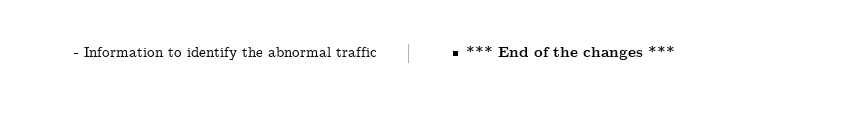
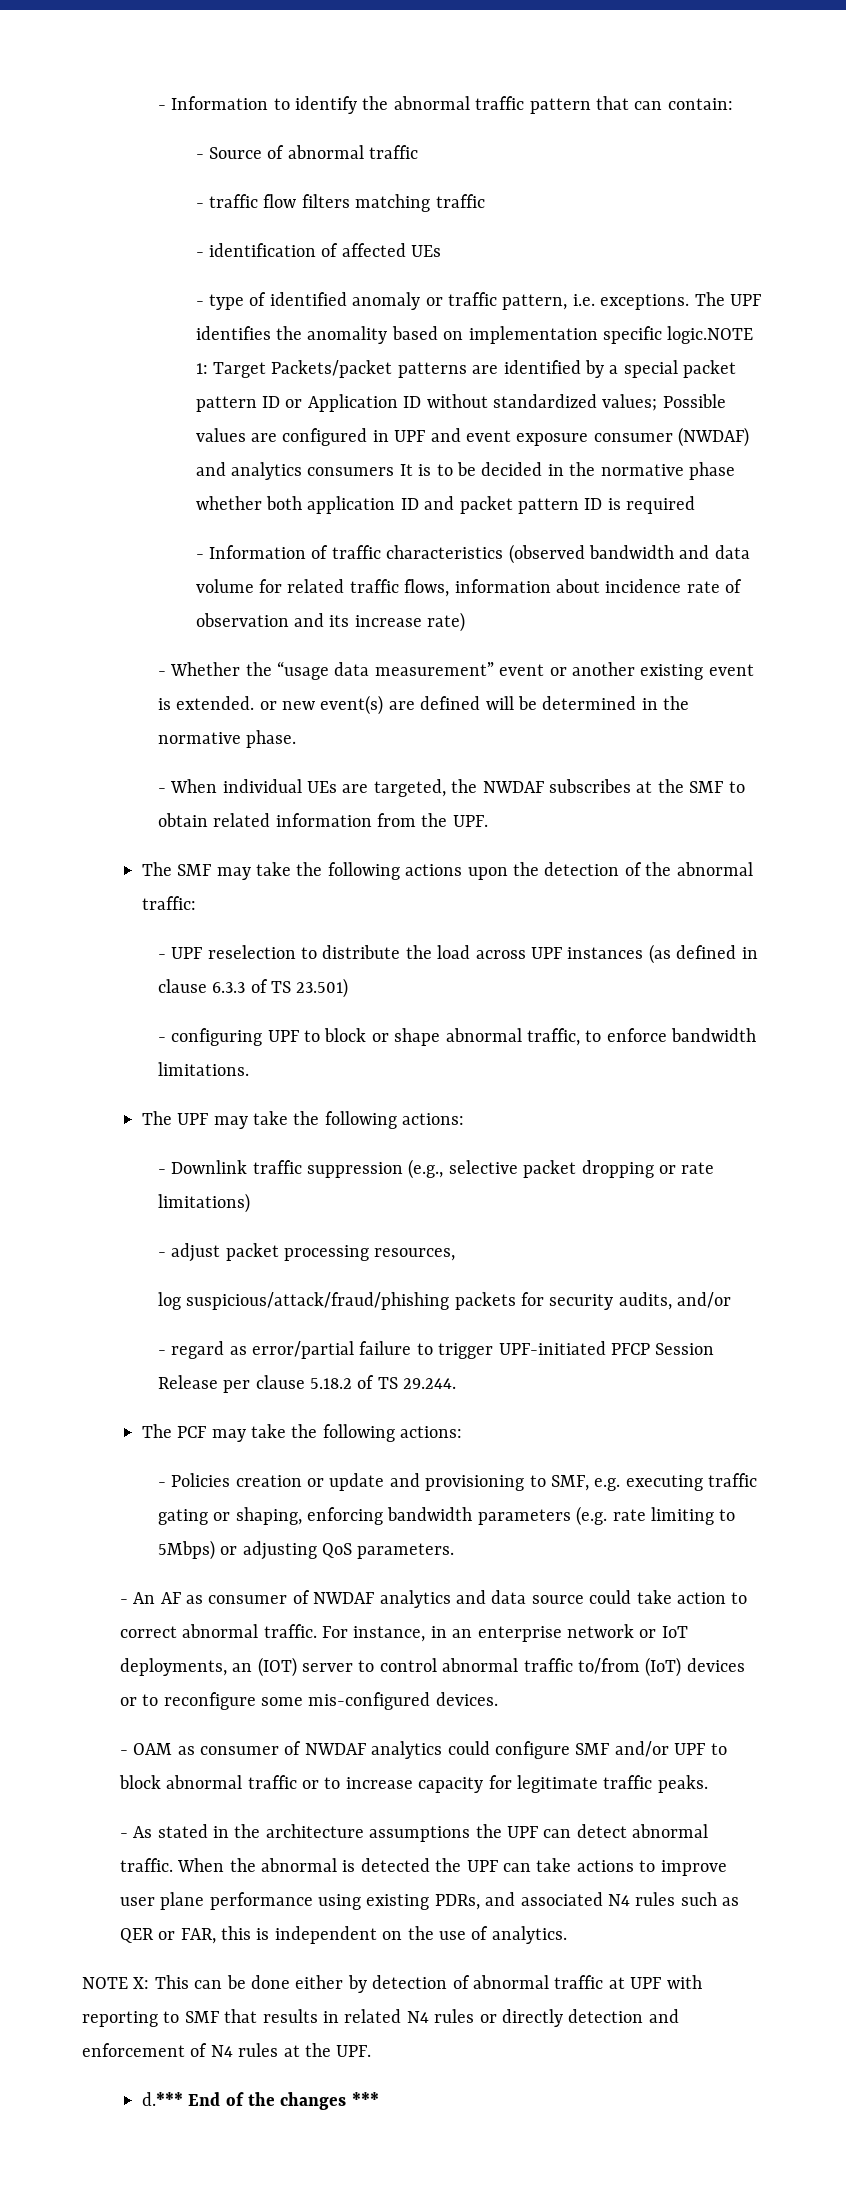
[466,46,494,57] // *** -> [529,96,733,114] [195,145,419,159] [195,194,485,212] [195,243,442,257] [195,292,762,310] [195,326,754,344] [195,360,737,378] [195,394,726,412] [195,427,750,447] [195,462,736,480] [195,496,696,514] [195,544,750,564] [195,579,743,597] [195,612,466,632] [157,661,754,680] [157,695,690,715] [157,730,297,748] [157,779,745,797] [157,813,488,827] [141,862,753,880] [141,896,196,910] [157,944,758,964] [157,978,349,998] [157,1028,757,1046] [157,1062,249,1076] [141,1111,465,1129] [157,1159,715,1179] [157,1193,250,1213] [157,1243,456,1262] [157,1292,732,1310] [157,1341,715,1359] [157,1375,457,1393] [141,1424,463,1442] [157,1473,758,1491] [157,1506,736,1526] [157,1540,455,1560] [119,1590,748,1608] [119,1624,688,1642] [119,1657,745,1677] [119,1692,498,1710] [119,1741,727,1759] [118,1775,708,1793] [119,1824,709,1842] [119,1858,727,1876] [119,1892,740,1910] [119,1926,567,1944] [82,1975,702,1993] [82,2009,679,2027] [82,2043,372,2057] [141,2092,183,2106] pattern that can contain: // - Source of abnormal traffic // - traffic flow filters matching traffic // - identification of affected UEs // - type of identified anomaly or traffic pattern, i.e. exceptions. The UPF identifies the anomality based on implementation specific logic.NOTE 1: Target Packets/packet patterns are identified by a special packet pattern ID or Application ID without standardized values; Possible values are configured in UPF and event exposure consumer (NWDAF) and analytics consumers It is to be decided in the normative phase whether both application ID and packet pattern ID is required // - Information of traffic characteristics (observed bandwidth and data volume for related traffic flows, information about incidence rate of observation and its increase rate) // - Whether the “usage data measurement” event or another existing event is extended. or new event(s) are defined will be determined in the normative phase. // - When individual UEs are targeted, the NWDAF subscribes at the SMF to obtain related information from the UPF. // The SMF may take the following actions upon the detection of the abnormal traffic: // - UPF reselection to distribute the load across UPF instances (as defined in clause 6.3.3 of TS 23.501) // - configuring UPF to block or shape abnormal traffic, to enforce bandwidth limitations. // The UPF may take the following actions: // - Downlink traffic suppression (e.g., selective packet dropping or rate limitations) // - adjust packet processing resources, // log suspicious/attack/fraud/phishing packets for security audits, and/or // - regard as error/partial failure to trigger UPF-initiated PFCP Session Release per clause 5.18.2 of TS 29.244. // The PCF may take the following actions: // - Policies creation or update and provisioning to SMF, e.g. executing traffic gating or shaping, enforcing bandwidth parameters (e.g. rate limiting to 5Mbps) or adjusting QoS parameters. // - An AF as consumer of NWDAF analytics and data source could take action to correct abnormal traffic. For instance, in an enterprise network or IoT deployments, an (IOT) server to control abnormal traffic to/from (IoT) devices or to reconfigure some mis-configured devices. // - OAM as consumer of NWDAF analytics could configure SMF and/or UPF to block abnormal traffic or to increase capacity for legitimate traffic peaks. // - As stated in the architecture assumptions the UPF can detect abnormal traffic. When the abnormal is detected the UPF can take actions to improve user plane performance using existing PDRs, and associated N4 rules such as QER or FAR, this is independent on the use of analytics. // NOTE X: This can be done either by detection of abnormal traffic at UPF with reporting to SMF that results in related N4 rules or directly detection and enforcement of N4 rules at the UPF. // d.***

